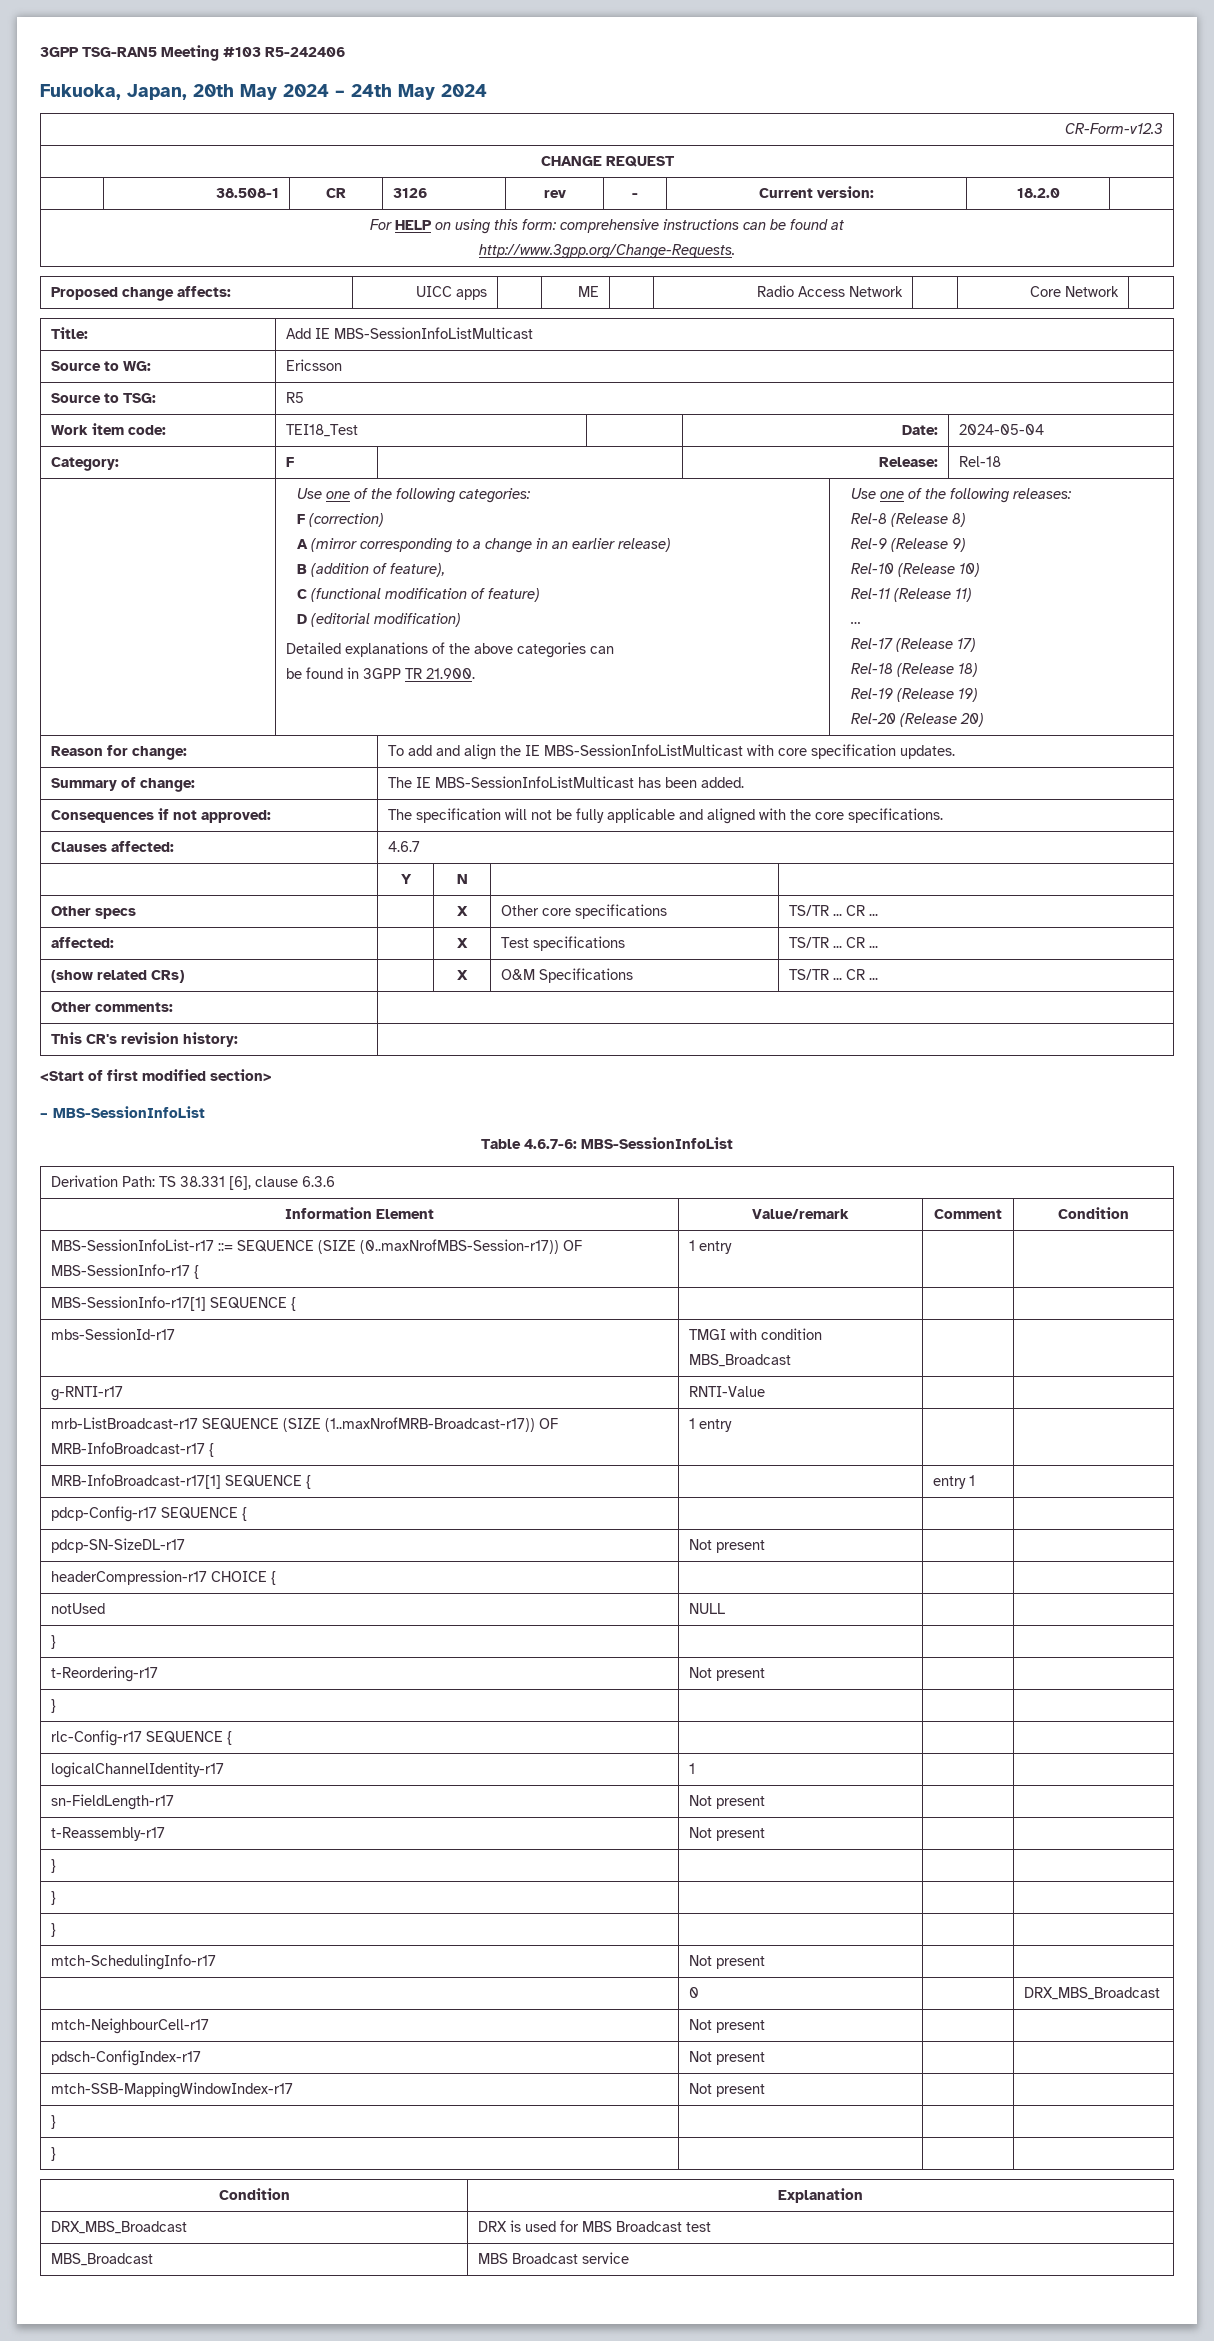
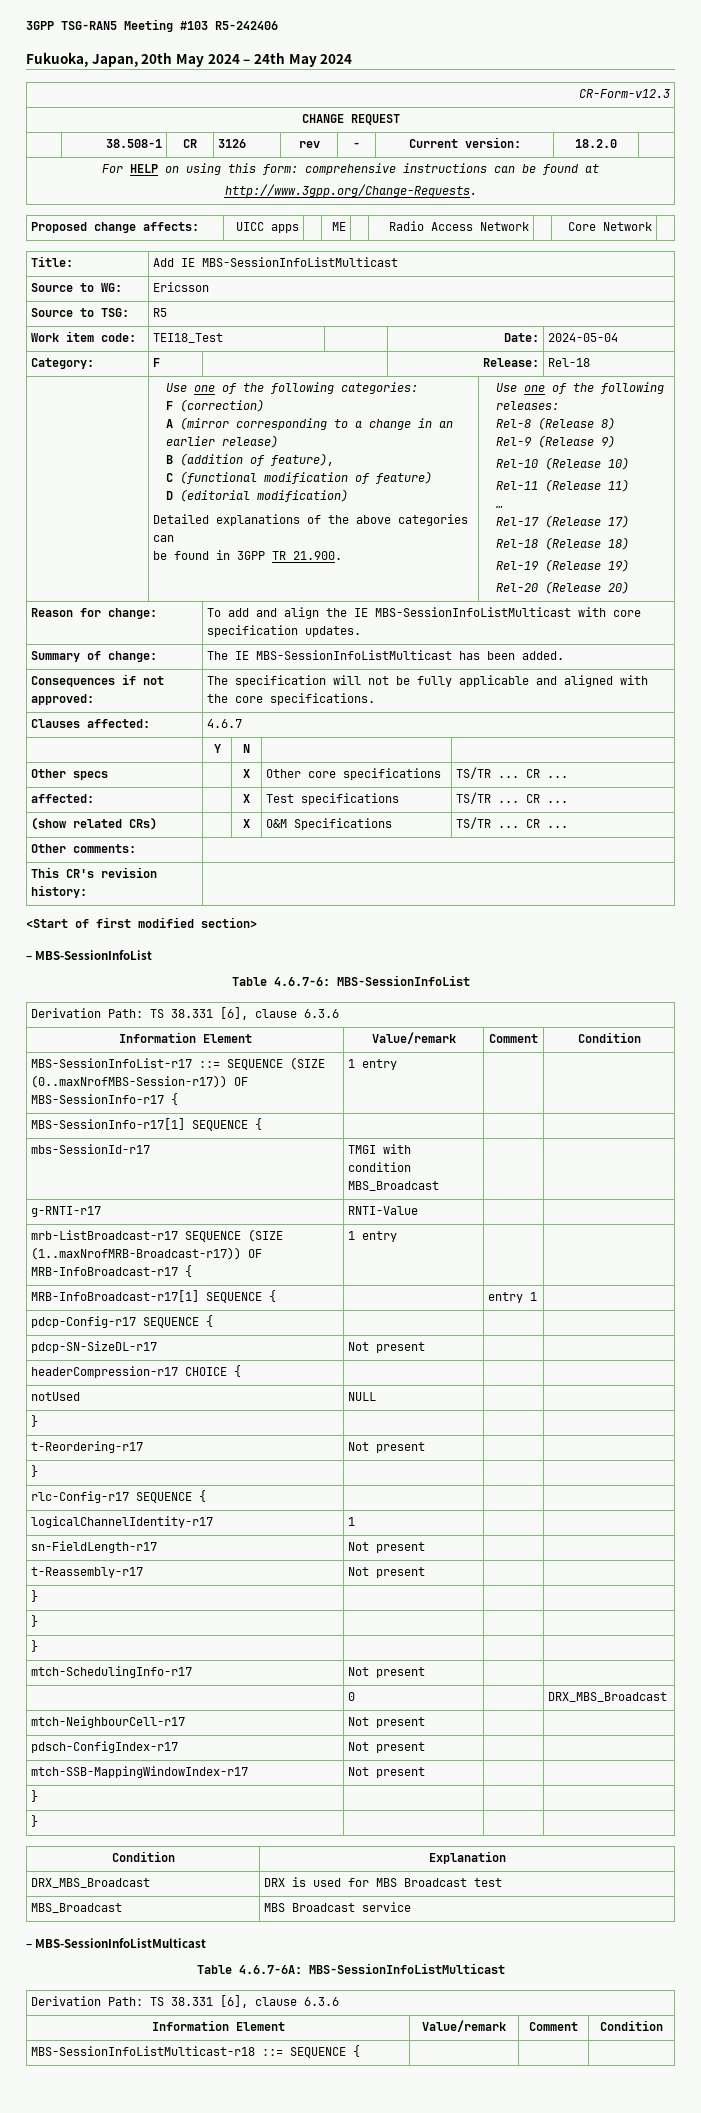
(630, 2258) none -> [26,1938,207,1948] [196,1963,505,1974] [31,1995,340,2008] [151,2020,285,2031] [422,2020,506,2032] [529,2022,578,2031] [600,2020,663,2031] [31,2045,361,2058] // – MBS-SessionInfoListMulticast // Table 4.6.7-6A: MBS-SessionInfoListMulticast // Derivation Path: TS 38.331 [6], clause 6.3.6 // Information Element | Value/remark | Comment | Condition // MBS-SessionInfoListMulticast-r18 ::= SEQUENCE { | | |

